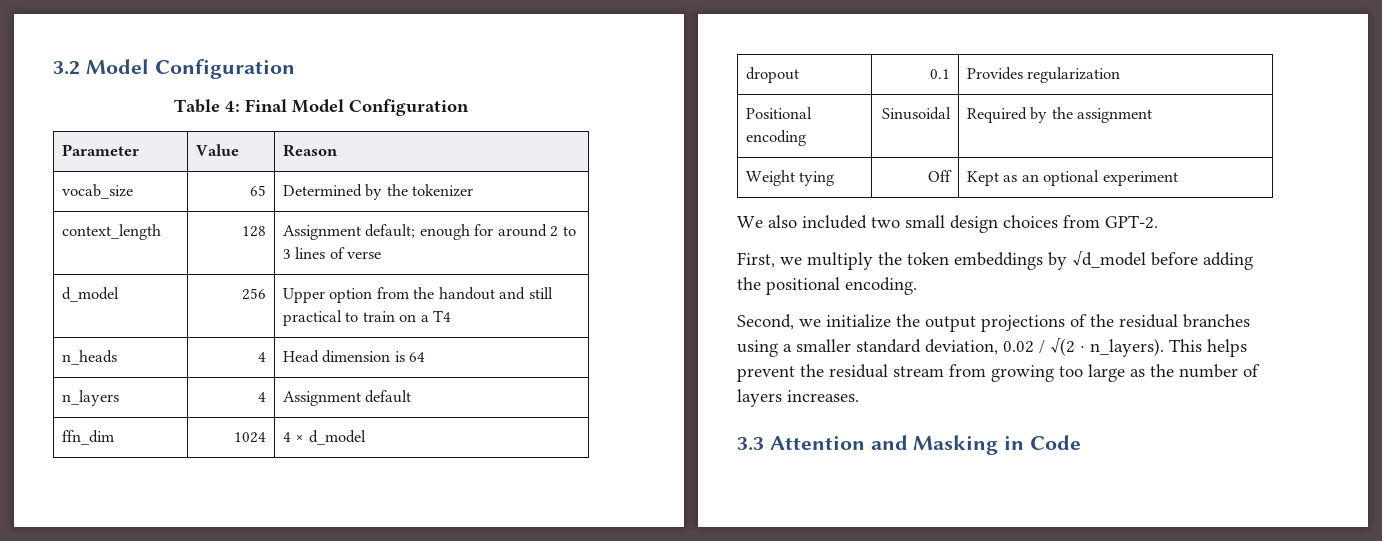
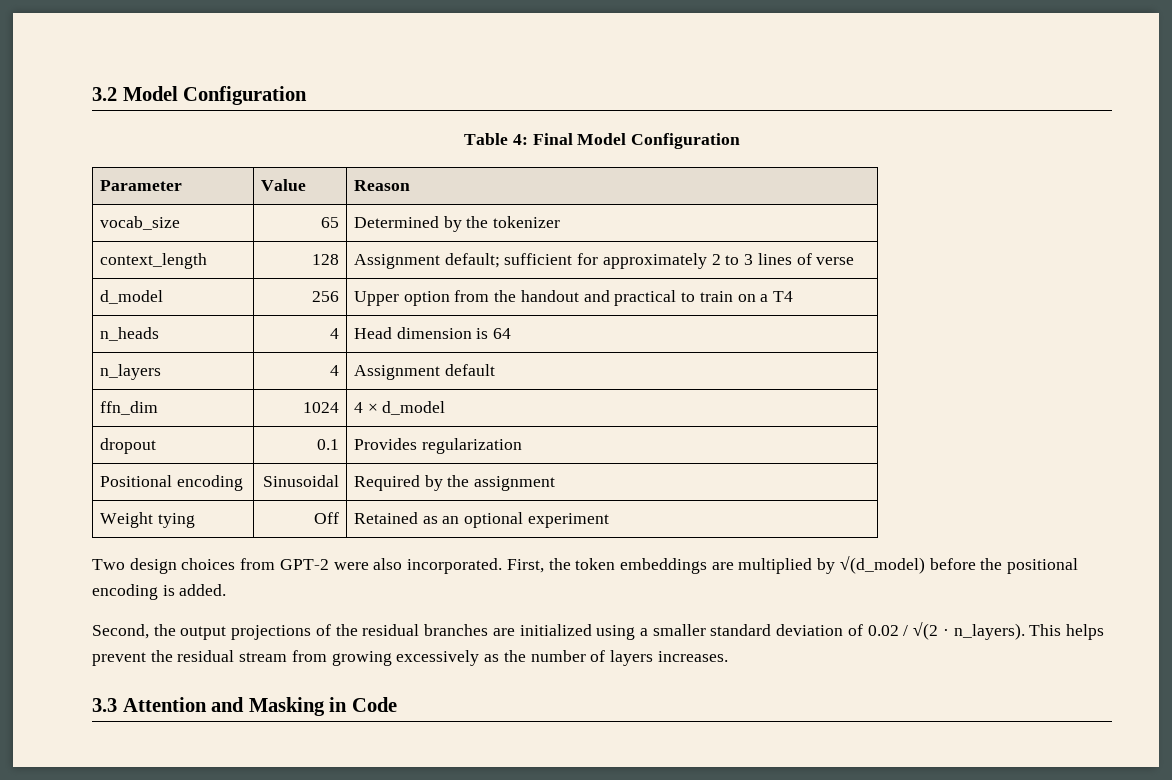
[419,224,547,240] enough for around -> [504,253,707,269] sufficient for approximately
[528,287,553,299] still -> (610, 296) none
[966,171,999,186] Kept -> [353,512,418,524] Retained
[737,215,1158,233] [737,251,1253,270] [737,277,917,295] We also included two small design choices from GPT-2. // First, we multiply the token embeddings by √d_model before adding the positional encoding. -> [92,556,1079,574] [92,584,227,600] Two design choices from GPT-2 were also incorporated. First, the token embeddings are multiplied by √(d_model) before the positional encoding is added.
[799,314,891,328] we initialize -> (149, 631) none
(1250, 321) none -> [492,624,592,636] are initialized
[925,339,998,355] deviation, -> [776,624,863,636] deviation of
[1059,364,1125,382] too large -> [396,650,480,666] excessively

